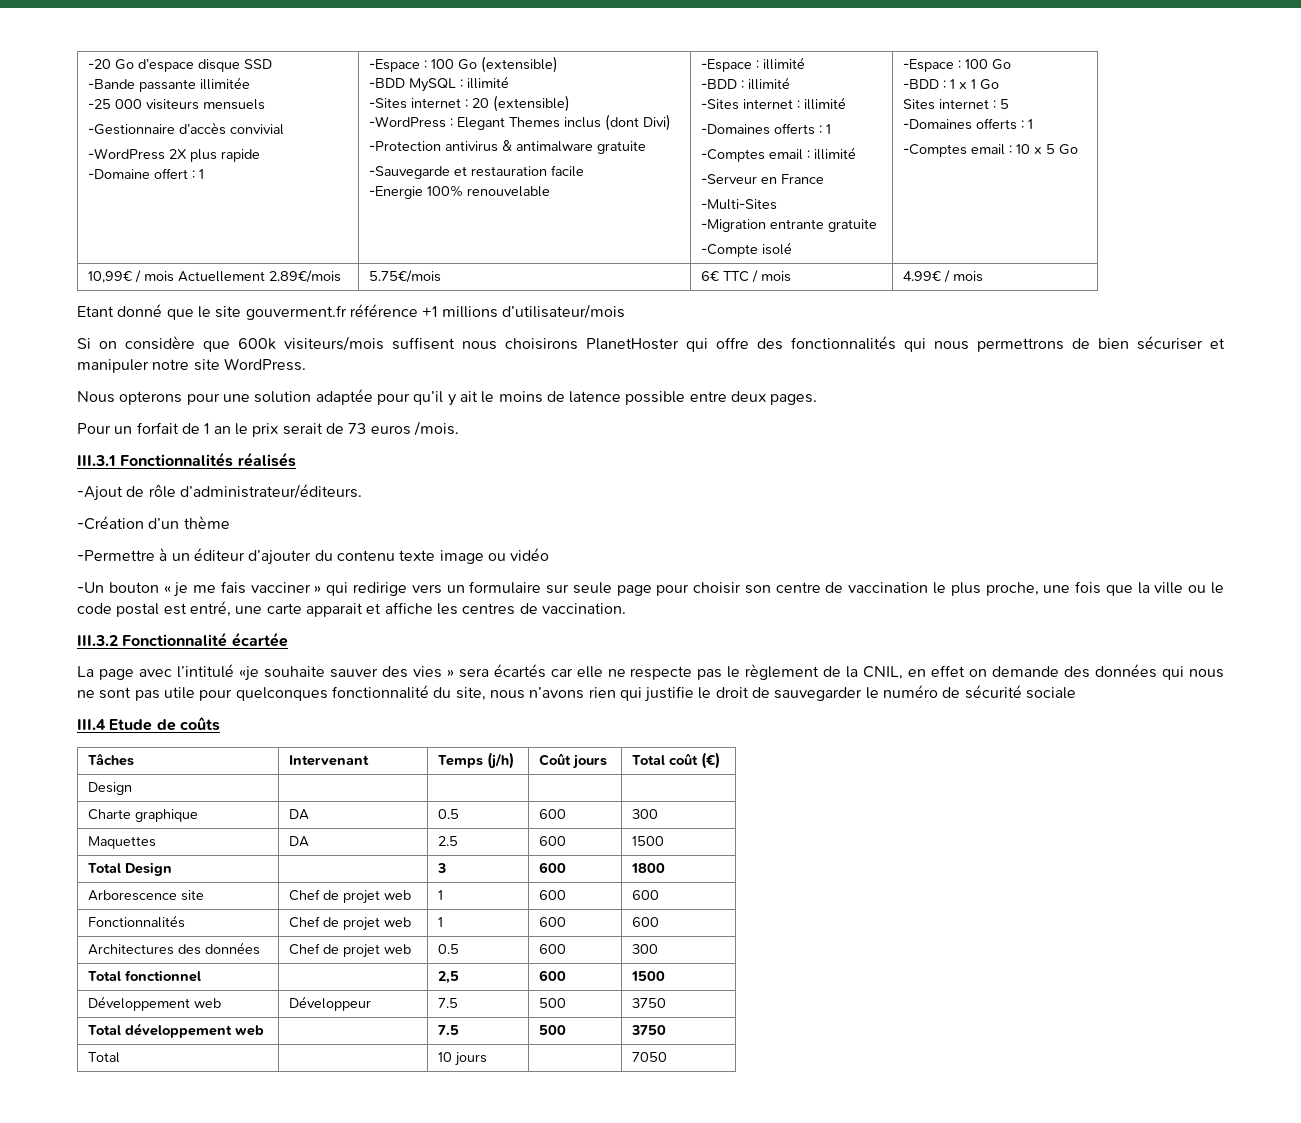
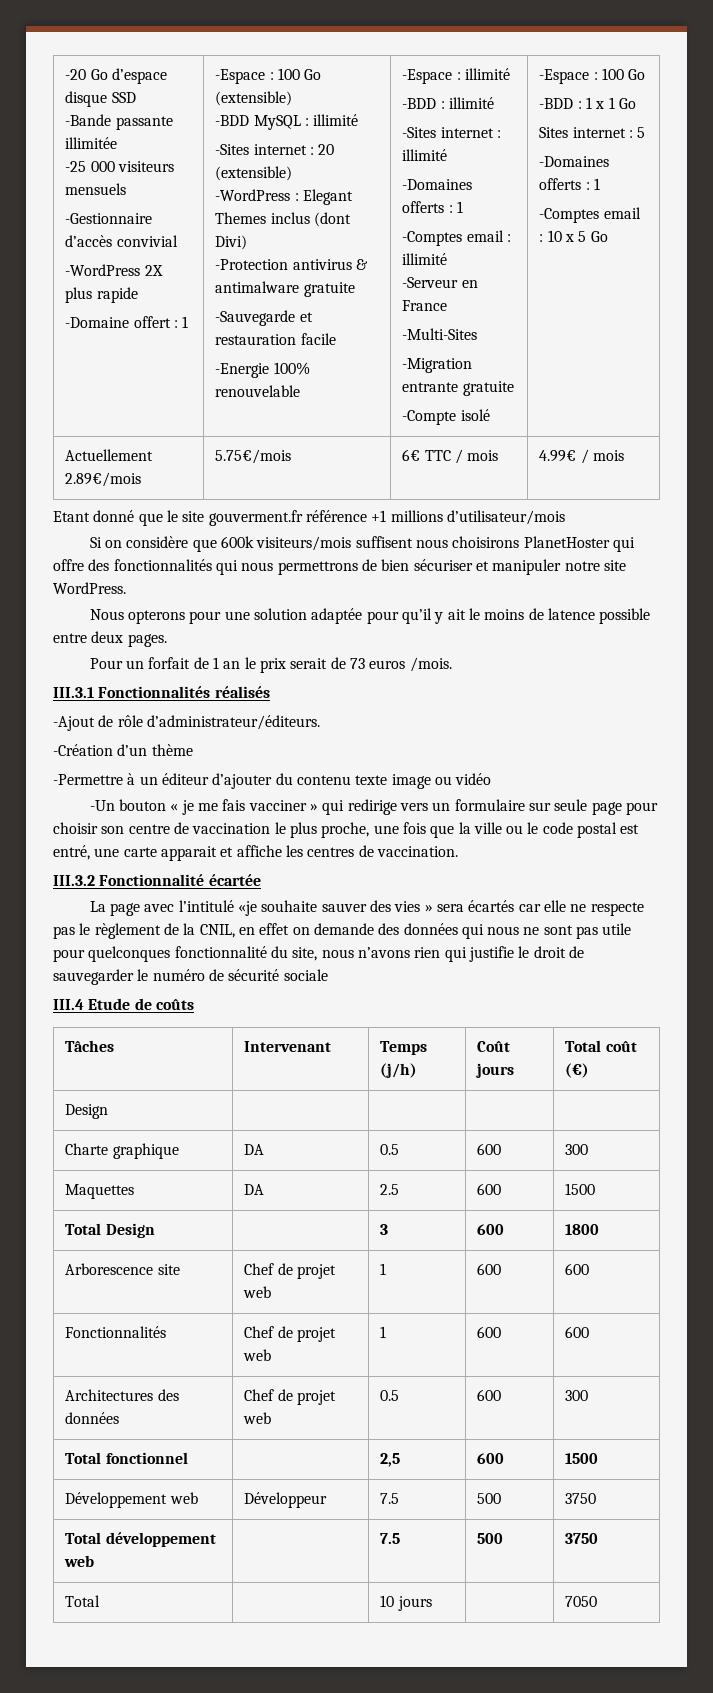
[88,270,175,283] 10,99€ / mois -> (608, 236) none

